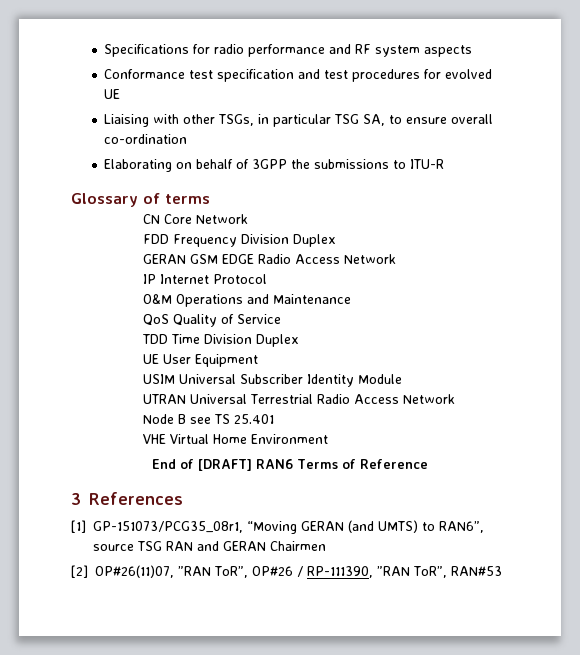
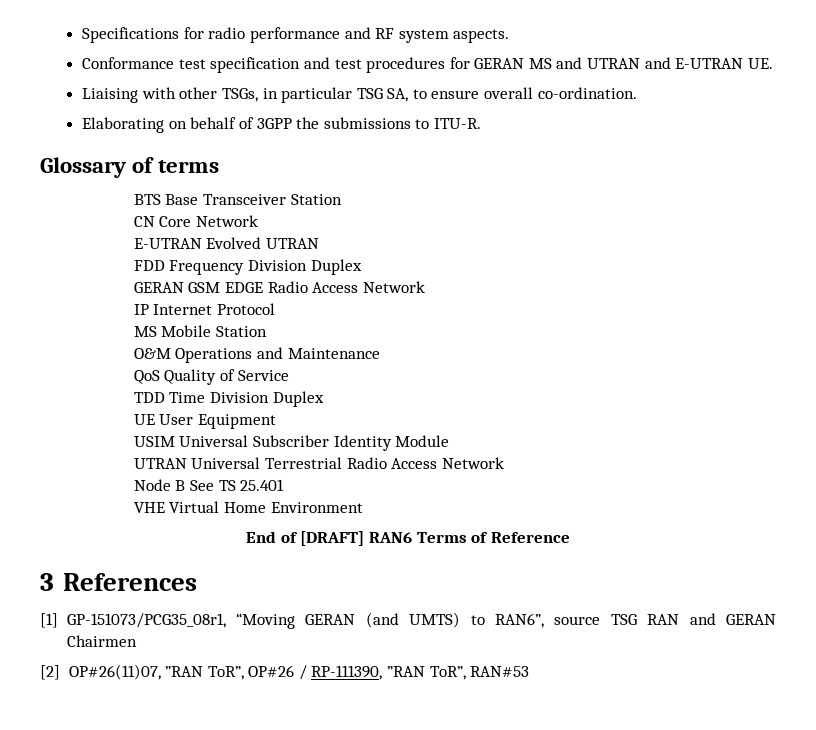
[424,45,473,57] aspects -> [453,29,510,43] aspects.
[445,69,493,79] [104,89,121,99] evolved UE -> [474,57,773,69] GERAN MS and UTRAN and E-UTRAN UE.
[104,134,188,144] co-ordination -> [537,87,637,99] co-ordination.
[410,159,445,169] ITU-R -> [433,118,481,129] ITU-R.
(210, 199) none -> [133,194,342,205] // BTS Base Transceiver Station
(248, 219) none -> [133,237,319,249] // E-UTRAN Evolved UTRAN
(267, 279) none -> [133,325,267,337] // MS Mobile Station
[189,417,211,424] see -> [189,480,214,491] See

